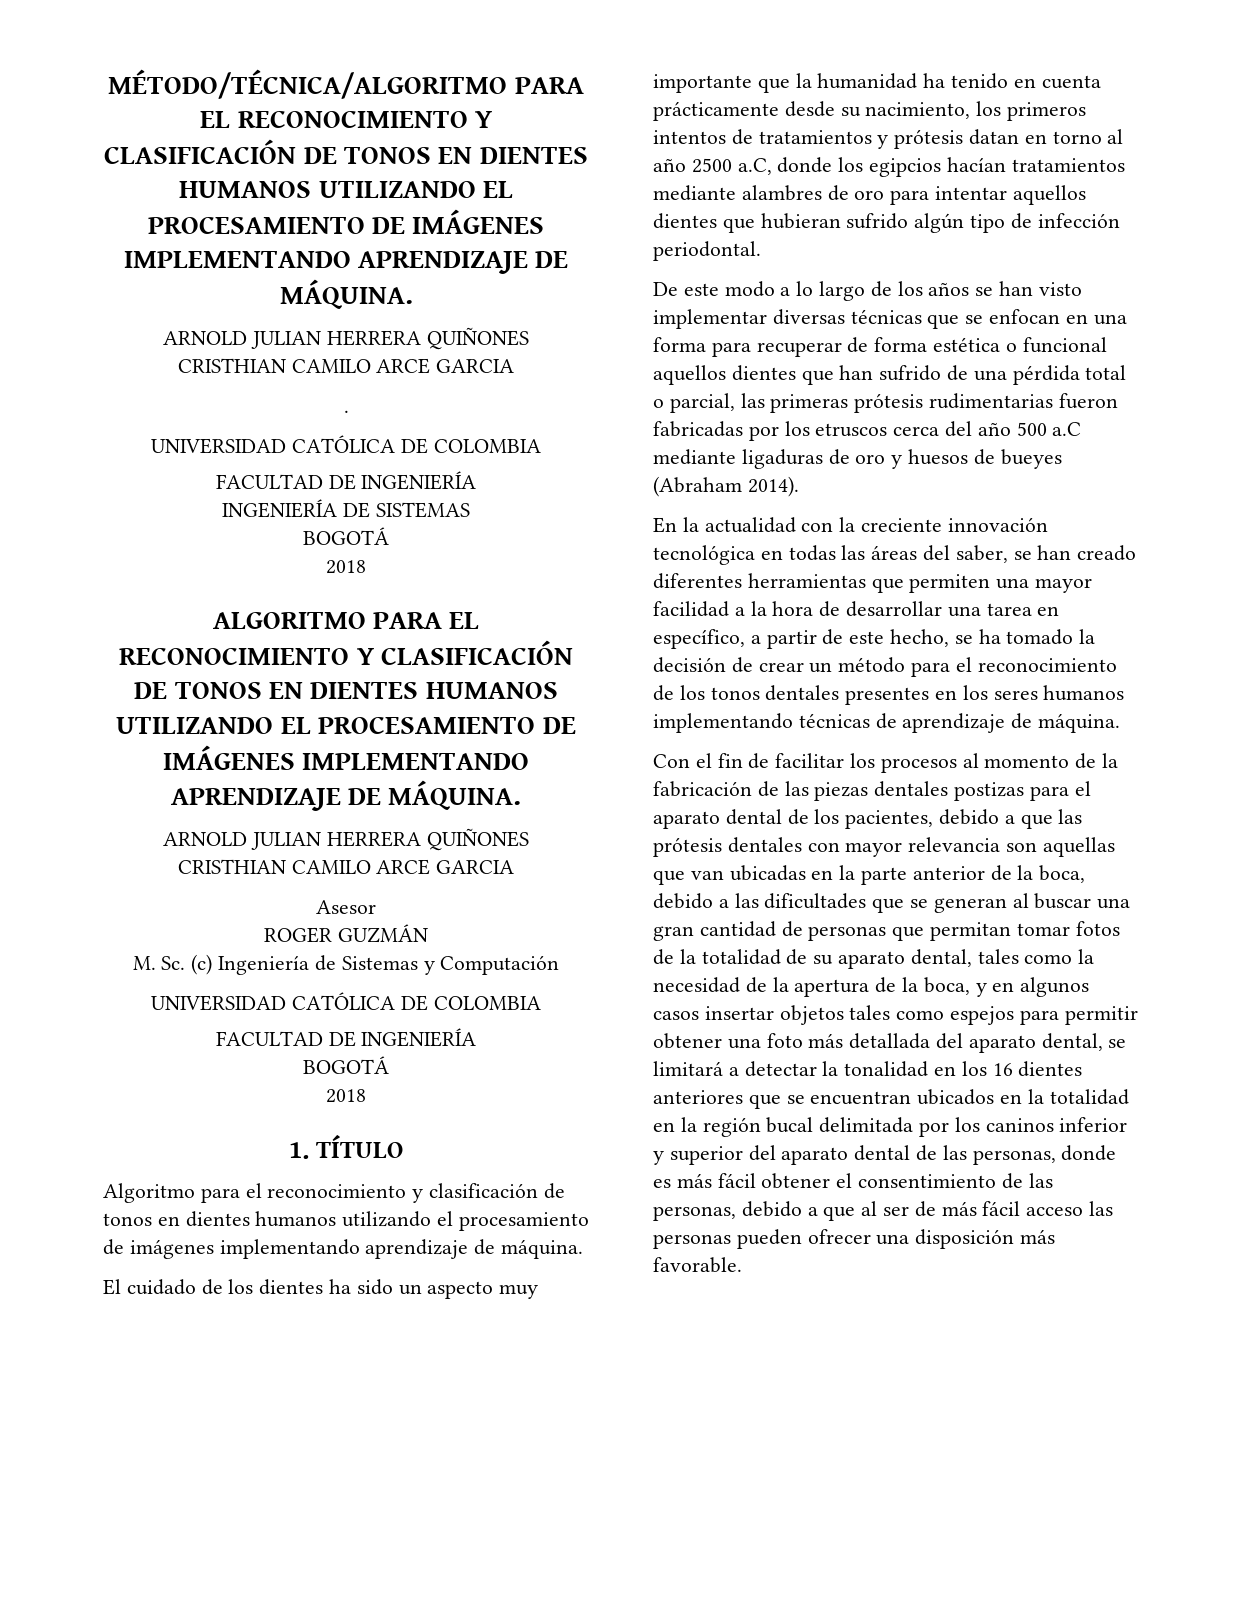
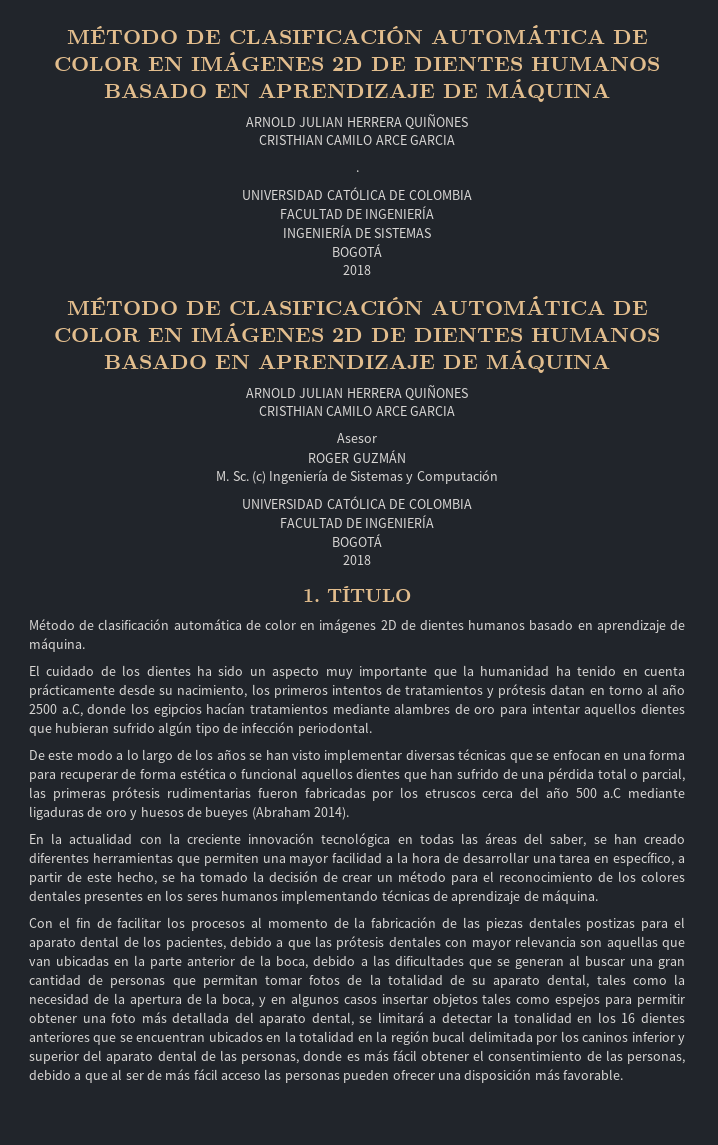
[108,69,584,99] [200,110,492,128] [104,139,588,164] [179,181,513,198] [147,209,545,234] [123,251,569,274] [279,279,413,309] MÉTODO/TÉCNICA/ALGORITMO PARA EL RECONOCIMIENTO Y CLASIFICACIÓN DE TONOS EN DIENTES HUMANOS UTILIZANDO EL PROCESAMIENTO DE IMÁGENES IMPLEMENTANDO APRENDIZAJE DE MÁQUINA. -> [66,25,648,44] [54,52,660,71] [104,79,610,102] MÉTODO DE CLASIFICACIÓN AUTOMÁTICA DE COLOR EN IMÁGENES 2D DE DIENTES HUMANOS BASADO EN APRENDIZAJE DE MÁQUINA
[212,612,480,629] [119,640,573,665] [134,682,558,699] [116,716,576,734] [162,745,530,770] [170,780,522,811] ALGORITMO PARA EL RECONOCIMIENTO Y CLASIFICACIÓN DE TONOS EN DIENTES HUMANOS UTILIZANDO EL PROCESAMIENTO DE IMÁGENES IMPLEMENTANDO APRENDIZAJE DE MÁQUINA. -> [66,296,648,315] [54,323,660,342] [104,350,610,373] MÉTODO DE CLASIFICACIÓN AUTOMÁTICA DE COLOR EN IMÁGENES 2D DE DIENTES HUMANOS BASADO EN APRENDIZAJE DE MÁQUINA
[103,1183,565,1203] [103,1211,589,1231] [103,1239,360,1259] Algoritmo para el reconocimiento y clasificación de tonos en dientes humanos utilizando el procesamiento de imágenes implementando -> [29,619,593,633] Método de clasificación automática de color en imágenes 2D de dientes humanos basado en
[710,687,760,700] tonos -> [641,871,686,882] colores

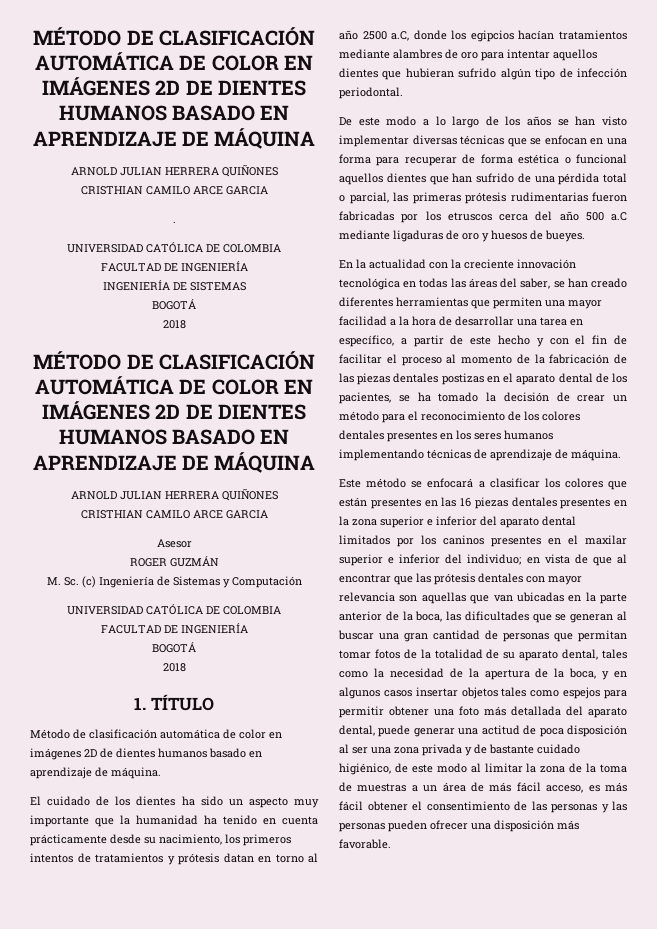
[205,807,349,820] bueyes (Abraham 2014). -> [545,230,585,242] bueyes.
[116,872,157,885] hecho, -> [498,335,627,347] [339,354,627,366] [339,373,627,385] [339,392,391,404] hecho y con el fin de facilitar el proceso al momento de la fabricación de las piezas dentales postizas en el aparato dental de los pacientes,
[29,917,685,931] [29,936,284,950] Con el fin de facilitar los procesos al momento de la fabricación de las piezas dentales postizas para el aparato dental de los pacientes, debido a -> [339,478,627,490] [339,497,627,509] [339,516,576,528] [339,535,627,547] [339,554,627,566] [339,574,391,583] Este método se enfocará a clasificar los colores que están presentes en las 16 piezas dentales presentes en la zona superior e inferior del aparato dental limitados por los caninos presentes en el maxilar superior e inferior del individuo; en vista de que al encontrar
[313,956,368,966] debido a -> (443, 616) none
[359,1012,685,1023] [29,1031,686,1045] [29,1050,343,1064] se limitará a detectar la tonalidad en los 16 dientes anteriores que se encuentran ubicados en la totalidad en la región bucal delimitada por los caninos inferior y superior del aparato dental de las personas, donde -> [378,725,627,737] [339,744,580,756] [339,763,627,775] [339,782,584,793] puede generar una actitud de poca disposición al ser una zona privada y de bastante cuidado higiénico, de este modo al limitar la zona de la toma de muestras a un área de más fácil acceso,
[627,1054,685,1064] [29,1069,261,1083] personas, debido a que al ser de más fácil acceso -> [551,804,609,813] personas y

